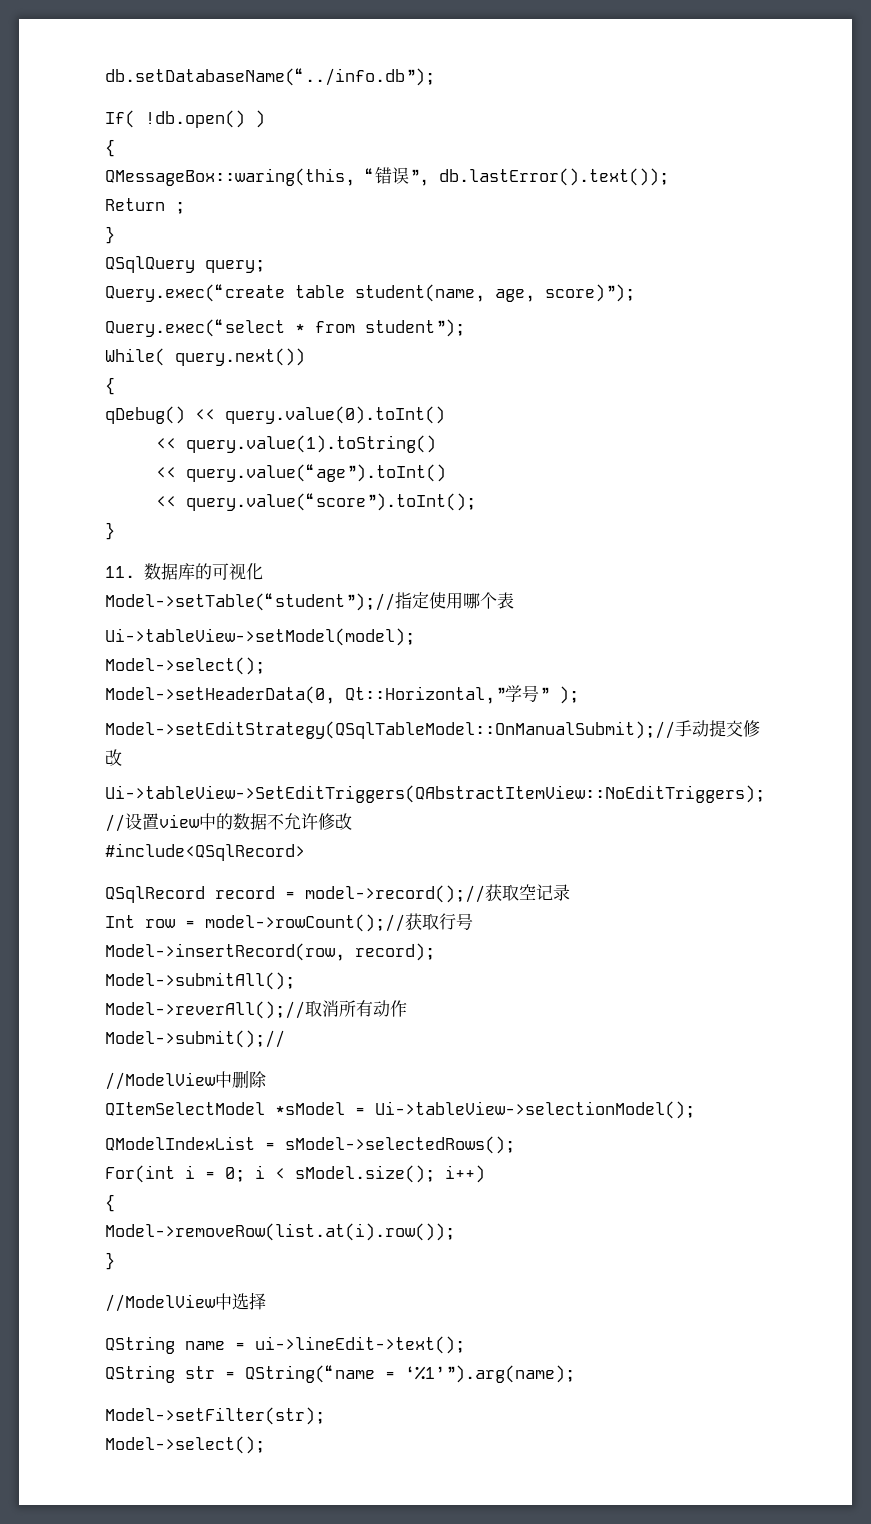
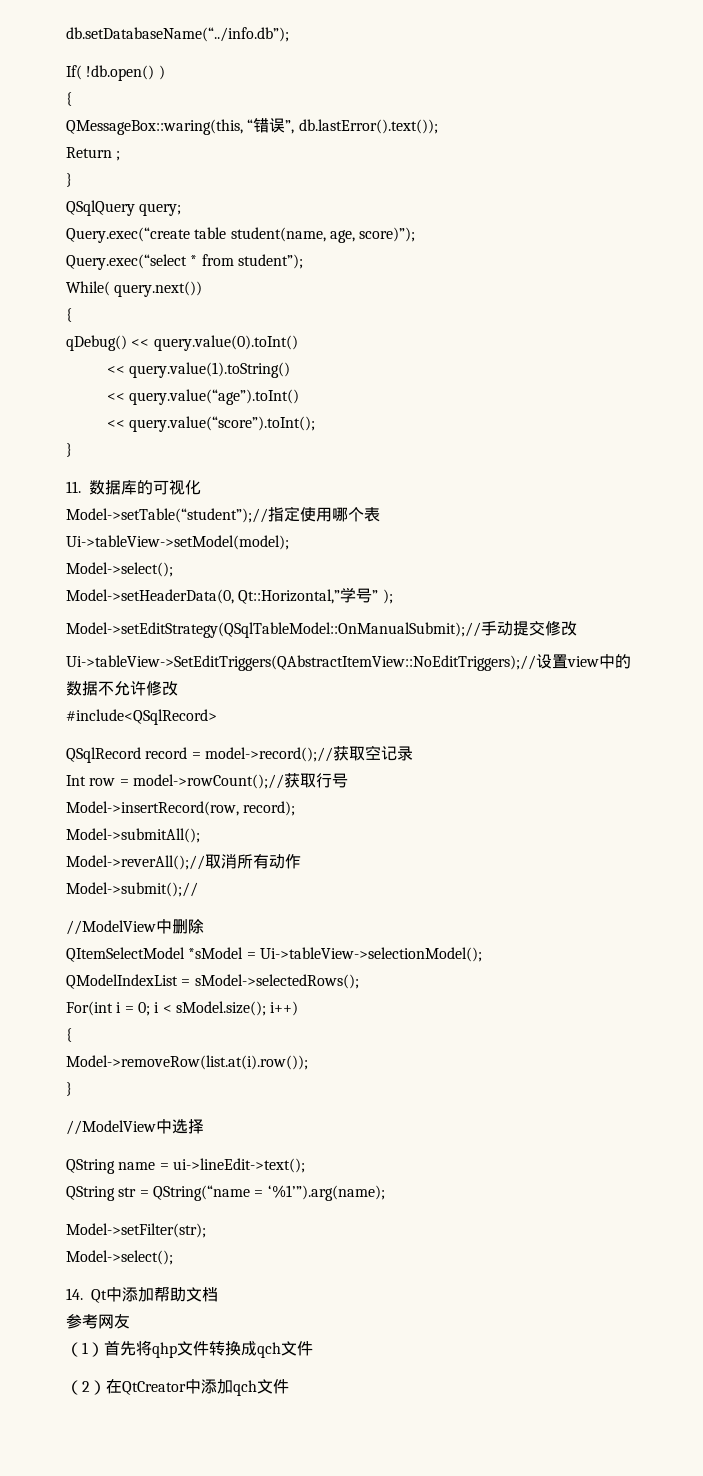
(265, 1445) none -> [66,1287,218,1303] [66,1314,130,1329] [66,1340,313,1358] [66,1379,289,1396] // 14. Qt中添加帮助文档 // 参考网友 // （1）首先将qhp文件转换成qch文件 // （2）在QtCreator中添加qch文件

